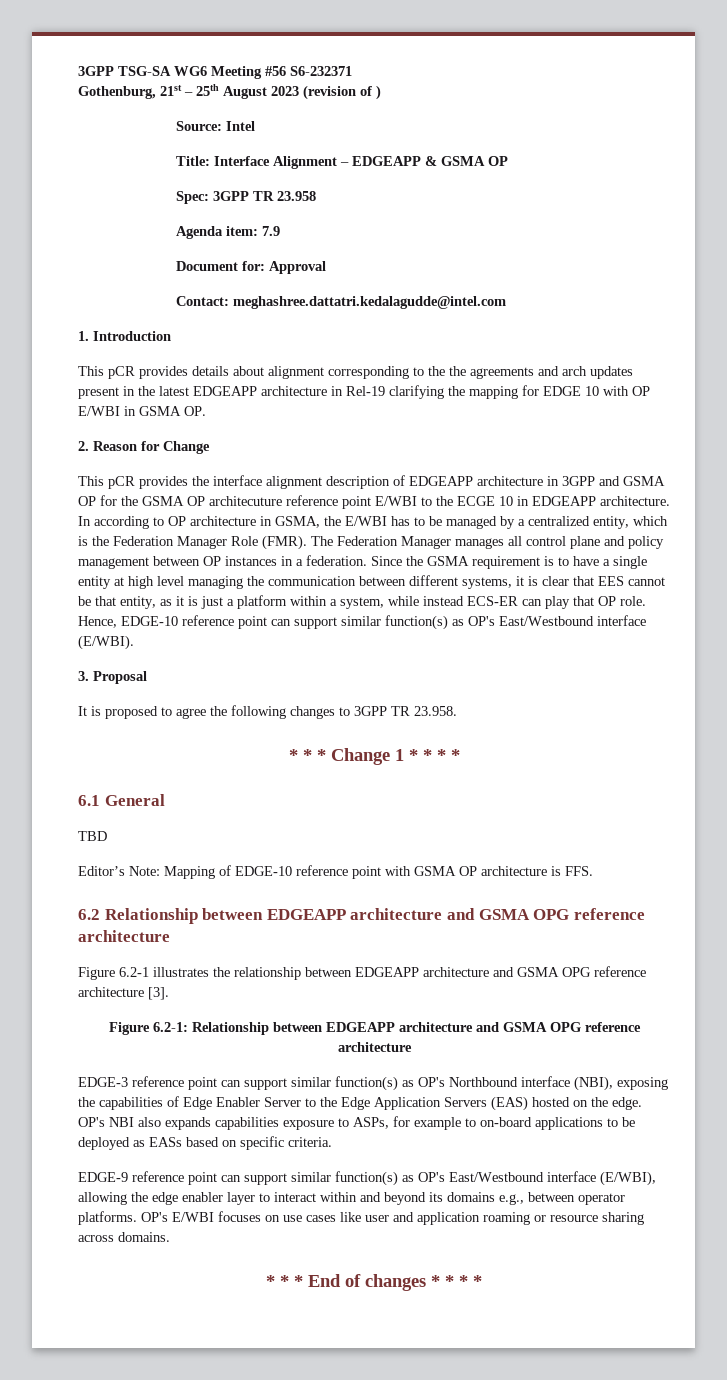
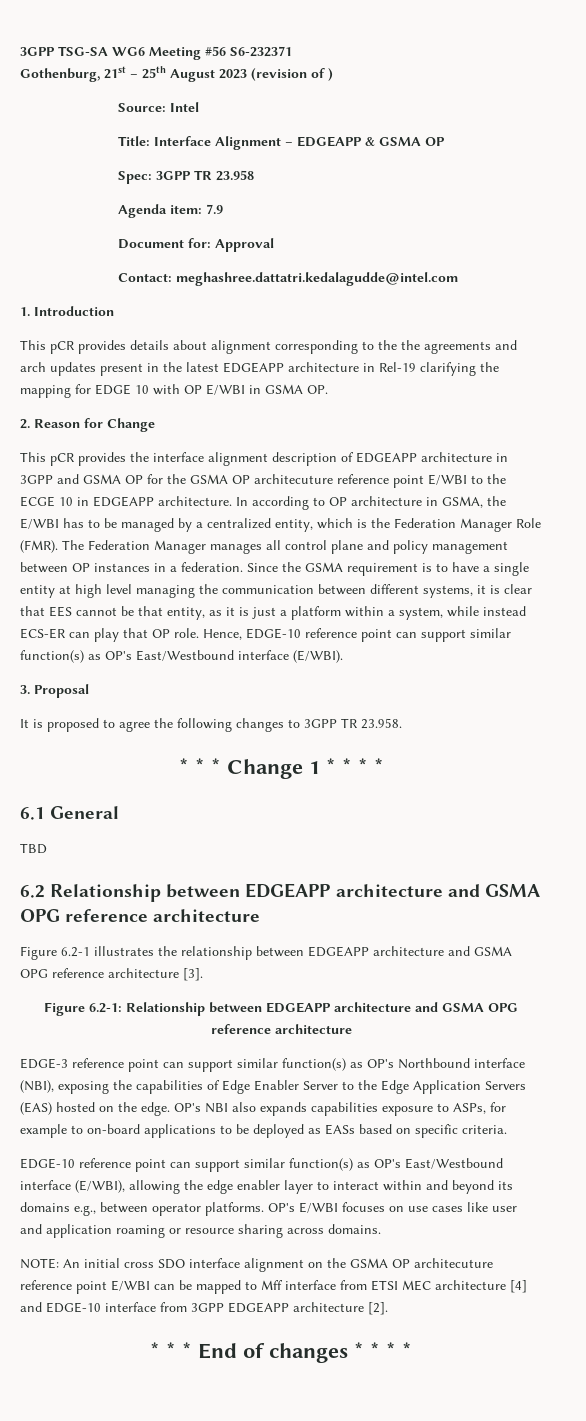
[78,865,593,879] // Editor’s Note: Mapping of EDGE-10 reference point with GSMA OP architecture is FFS. -> (47, 848) none
[78,1172,128,1182] EDGE-9 -> [20,1158,75,1169] EDGE-10
(170, 1237) none -> [20,1258,493,1272] [20,1280,527,1294] [20,1302,388,1315] // NOTE: An initial cross SDO interface alignment on the GSMA OP architecuture reference point E/WBI can be mapped to Mff interface from ETSI MEC architecture [4] and EDGE-10 interface from 3GPP EDGEAPP architecture [2].

